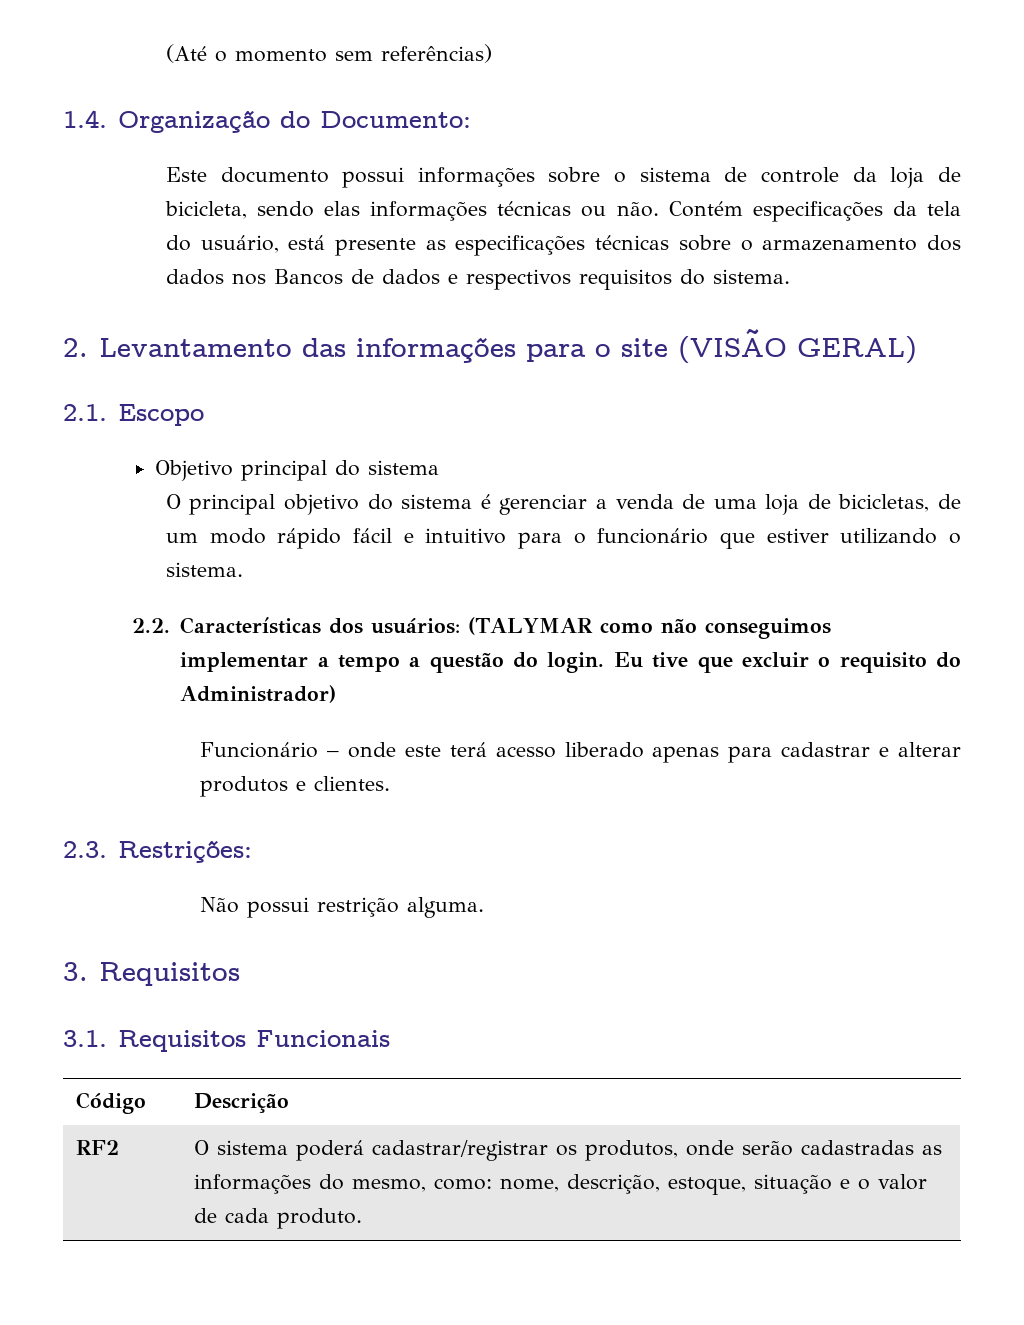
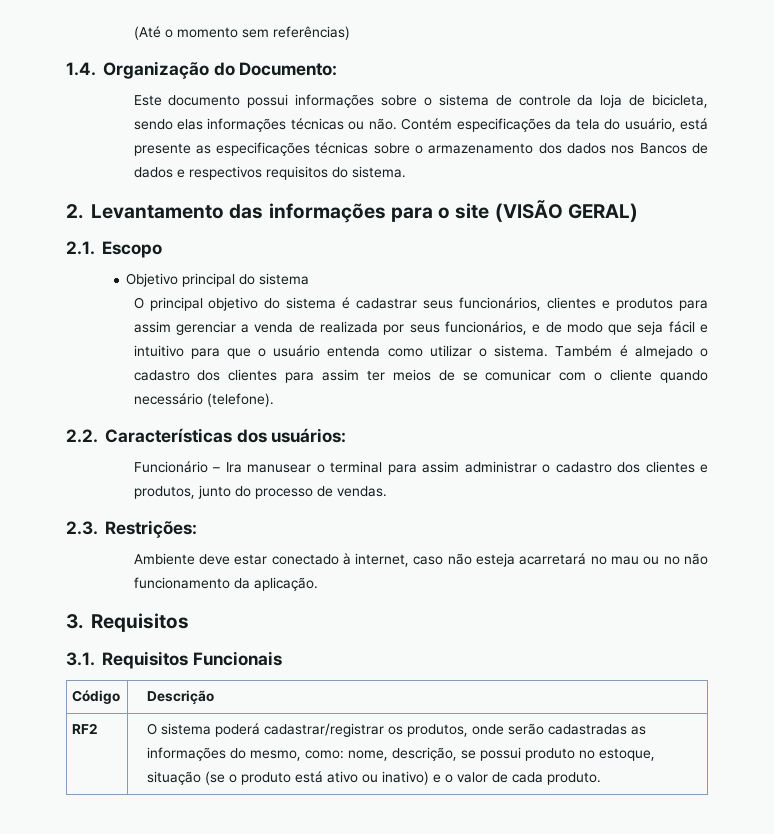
[499,494,961,515] [165,528,962,549] [165,562,243,577] [131,617,832,639] [180,652,962,673] [180,685,337,703] [200,742,961,763] [200,776,391,797] [63,840,252,863] [200,897,485,918] gerenciar a venda de uma loja de bicicletas, de um modo rápido fácil e intuitivo para o funcionário que estiver utilizando o sistema. // 2.2. Características dos usuários: (TALYMAR como não conseguimos implementar a tempo a questão do login. Eu tive que excluir o requisito do Administrador) // Funcionário – onde este terá acesso liberado apenas para cadastrar e alterar produtos e clientes. // 2.3. Restrições: // Não possui restrição alguma. -> [356,297,708,311] [133,321,709,335] [133,345,709,359] [133,369,708,383] [133,393,274,407] [66,428,347,443] [133,461,708,475] [133,485,387,499] [66,520,197,538] [133,553,709,567] [133,577,318,591] cadastrar seus funcionários, clientes e produtos para assim gerenciar a venda de realizada por seus funcionários, e de modo que seja fácil e intuitivo para que o usuário entenda como utilizar o sistema. Também é almejado o cadastro dos clientes para assim ter meios de se comunicar com o cliente quando necessário (telefone). // 2.2. Características dos usuários: // Funcionário – Ira manusear o terminal para assim administrar o cadastro dos clientes e produtos, junto do processo de vendas. // 2.3. Restrições: // Ambiente deve estar conectado à internet, caso não esteja acarretará no mau ou no não funcionamento da aplicação.
[667,1174,832,1195] estoque, situação -> [460,747,655,761] [146,771,429,785] se possui produto no estoque, situação (se o produto está ativo ou inativo)

